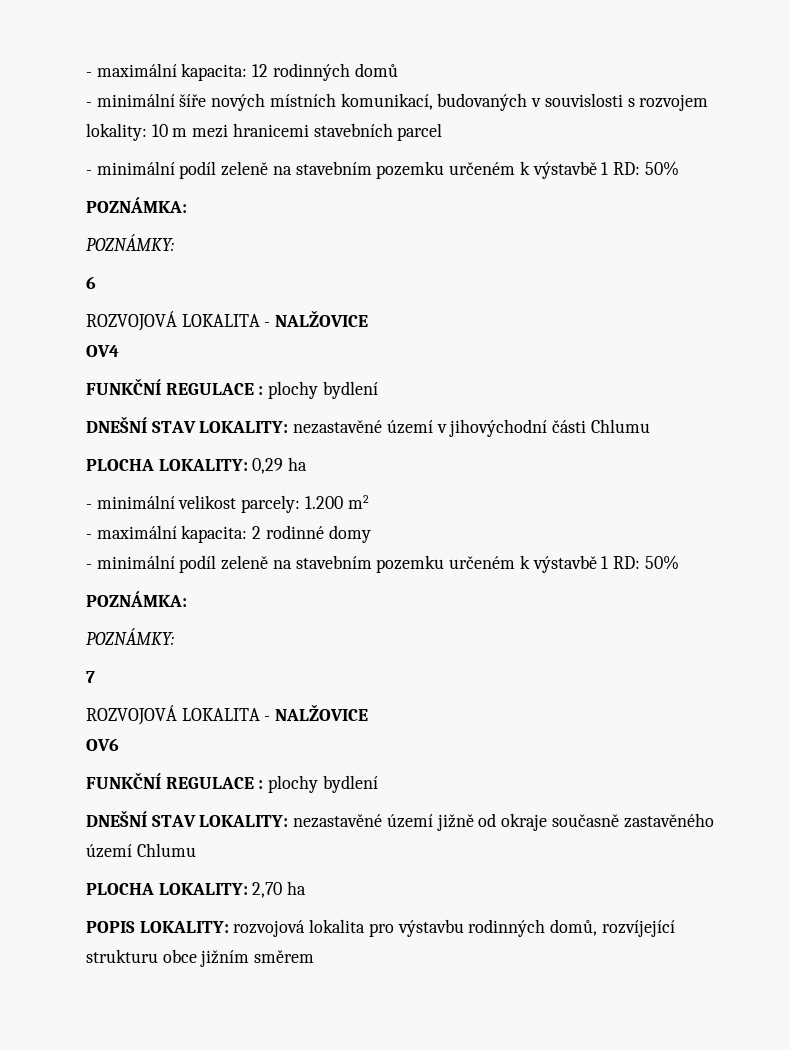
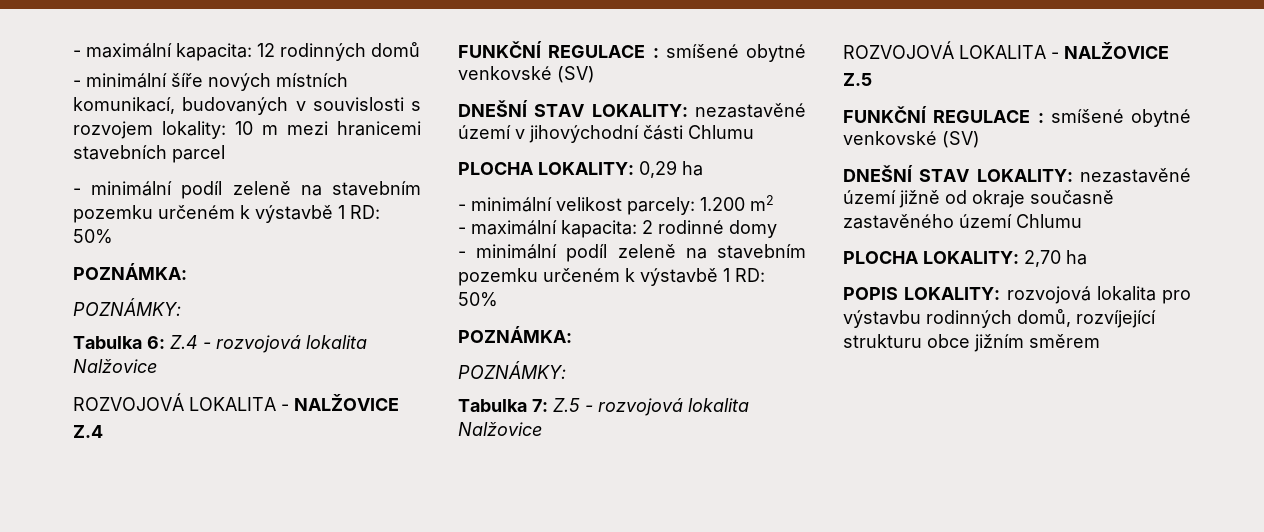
[86,276,96,289] [86,310,369,331] [86,345,119,357] [86,378,378,399] 6 // ROZVOJOVÁ LOKALITA - NALŽOVICE // OV4 // FUNKČNÍ REGULACE : plochy bydlení -> [73,335,367,353] [73,359,157,373] [73,393,399,411] [73,425,103,438] [458,41,806,62] [458,66,595,83] Tabulka 6: Z.4 - rozvojová lokalita Nalžovice // ROZVOJOVÁ LOKALITA - NALŽOVICE // Z.4 // FUNKČNÍ REGULACE : smíšené obytné venkovské (SV)
[86,671,95,683] [86,704,369,725] [86,738,119,751] [86,772,378,793] 7 // ROZVOJOVÁ LOKALITA - NALŽOVICE // OV6 // FUNKČNÍ REGULACE : plochy bydlení -> [458,398,749,416] [458,422,542,436] [843,41,1169,59] [843,73,872,86] [843,106,1191,127] [843,131,980,148] Tabulka 7: Z.5 - rozvojová lokalita Nalžovice // ROZVOJOVÁ LOKALITA - NALŽOVICE // Z.5 // FUNKČNÍ REGULACE : smíšené obytné venkovské (SV)

